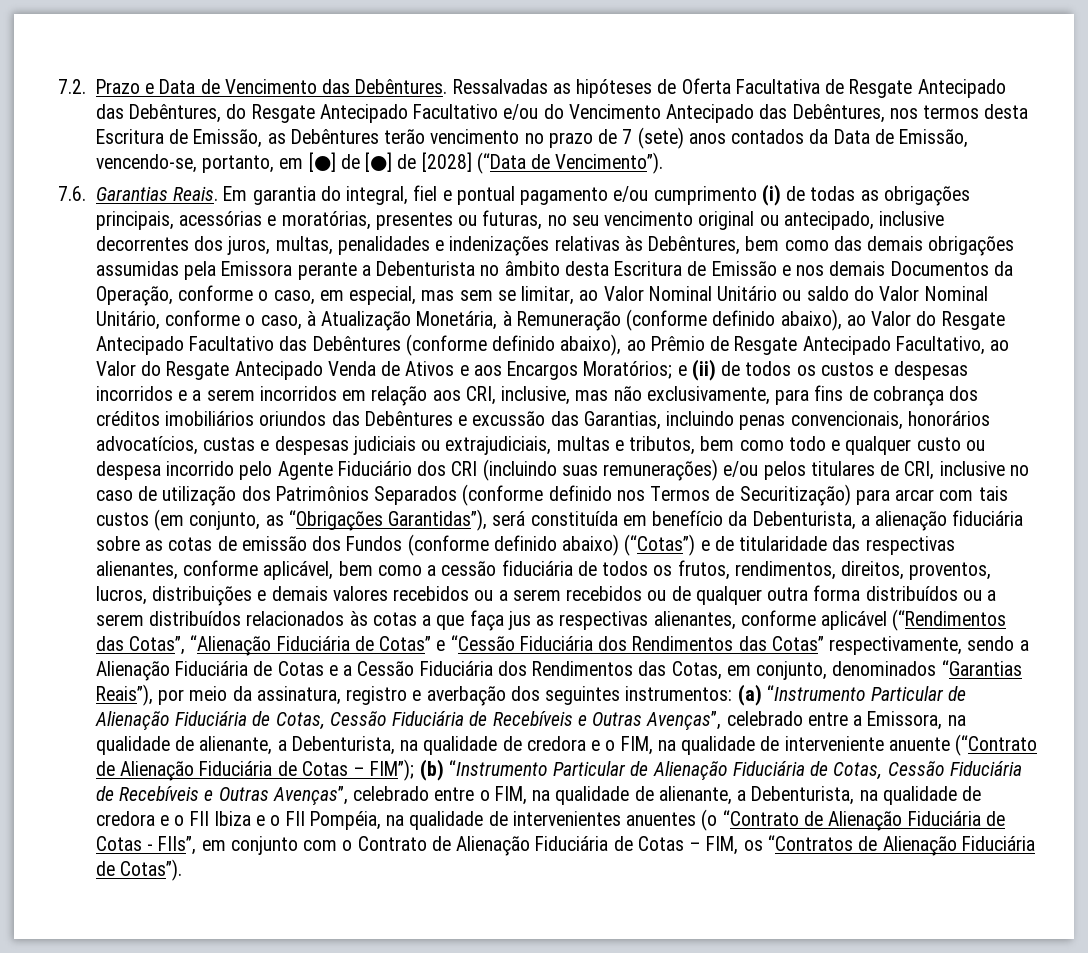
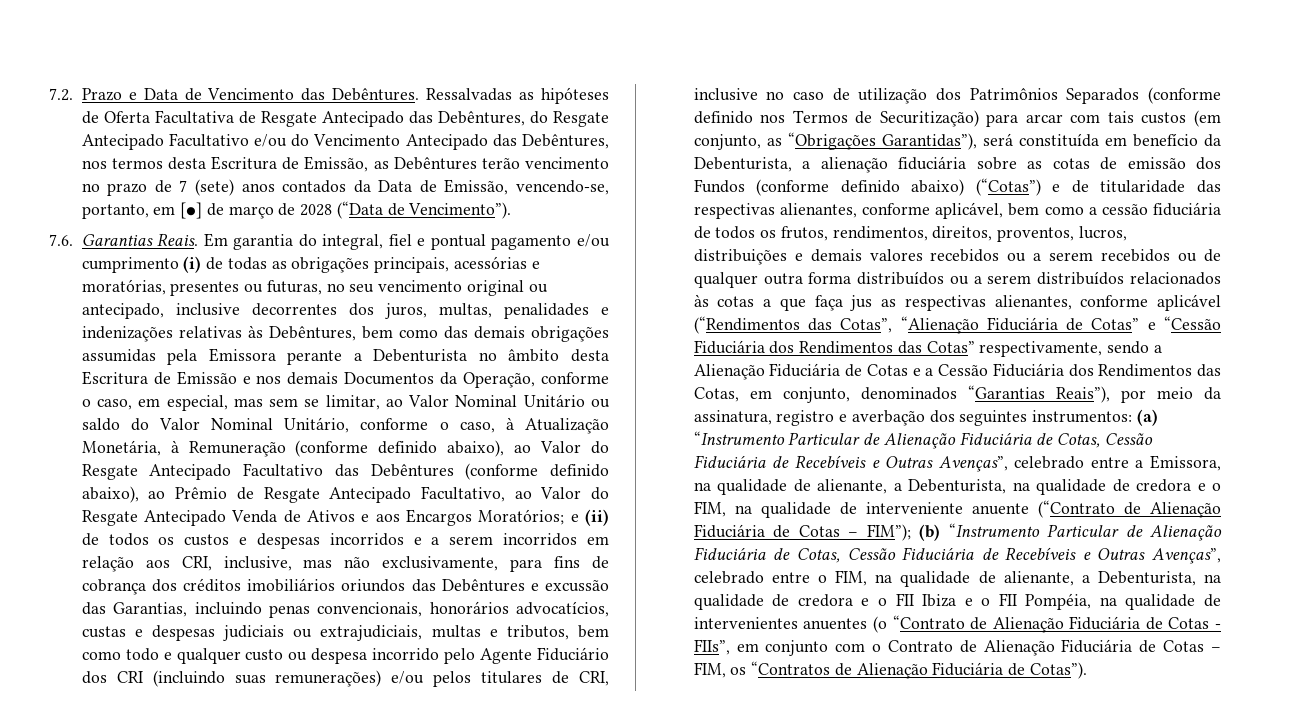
[365,152,472,172] [●] de [2028] -> [228,203,333,219] março de 2028

